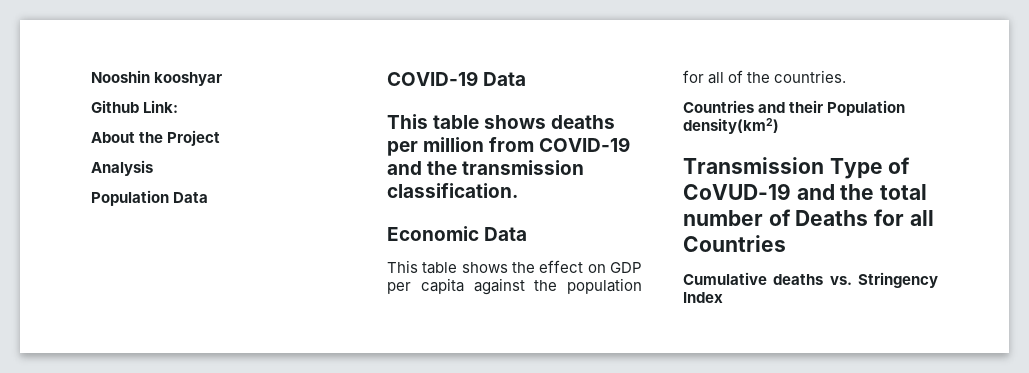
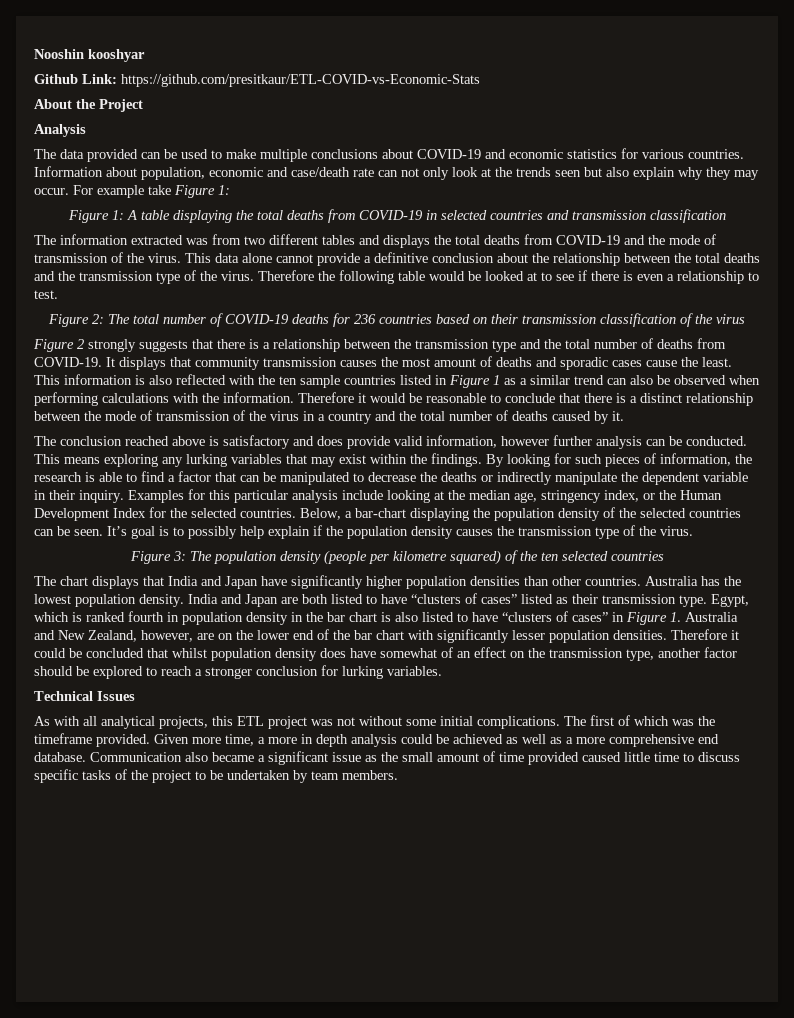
(179, 106) none -> [121,74,480,87] https://github.com/presitkaur/ETL-COVID-vs-Economic-Stats
[91,190,209,206] [387,71,527,86] [387,114,616,129] [387,137,631,156] [387,160,585,175] [387,183,518,198] [387,226,528,241] [387,260,642,274] [387,278,642,295] [683,70,847,84] [683,100,906,116] [683,118,779,134] [683,157,911,179] [683,183,928,200] [683,209,934,226] [683,235,786,252] [683,272,938,288] [683,292,723,303] Population Data // COVID-19 Data // This table shows deaths per million from COVID-19 and the transmission classification. // Economic Data // This table shows the effect on GDP per capita against the population for all of the countries. // Countries and their Population density(km2) // Transmission Type of CoVUD-19 and the total number of Deaths for all Countries // Cumulative deaths vs. Stringency Index -> [34,148,744,162] [34,166,759,180] [34,185,230,198] [67,209,726,223] [34,234,716,248] [34,252,760,266] [34,270,759,284] [34,290,58,299] [48,313,745,327] [33,338,726,352] [34,356,732,370] [34,374,760,388] [34,392,753,406] [34,410,624,424] [34,435,747,449] [34,453,752,467] [34,471,748,485] [34,489,722,503] [34,507,741,521] [34,525,693,539] [129,550,664,565] [34,575,741,589] [34,593,749,607] [34,611,738,625] [34,629,739,643] [34,647,737,661] [34,665,442,679] [34,691,135,701] [34,715,715,729] [34,733,719,747] [34,751,740,765] [34,769,398,783] The data provided can be used to make multiple conclusions about COVID-19 and economic statistics for various countries. Information about population, economic and case/death rate can not only look at the trends seen but also explain why they may occur. For example take Figure 1: // Figure 1: A table displaying the total deaths from COVID-19 in selected countries and transmission classification // The information extracted was from two different tables and displays the total deaths from COVID-19 and the mode of transmission of the virus. This data alone cannot provide a definitive conclusion about the relationship between the total deaths and the transmission type of the virus. Therefore the following table would be looked at to see if there is even a relationship to test. // Figure 2: The total number of COVID-19 deaths for 236 countries based on their transmission classification of the virus // Figure 2 strongly suggests that there is a relationship between the transmission type and the total number of deaths from COVID-19. It displays that community transmission causes the most amount of deaths and sporadic cases cause the least. This information is also reflected with the ten sample countries listed in Figure 1 as a similar trend can also be observed when performing calculations with the information. Therefore it would be reasonable to conclude that there is a distinct relationship between the mode of transmission of the virus in a country and the total number of deaths caused by it. // The conclusion reached above is satisfactory and does provide valid information, however further analysis can be conducted. This means exploring any lurking variables that may exist within the findings. By looking for such pieces of information, the research is able to find a factor that can be manipulated to decrease the deaths or indirectly manipulate the dependent variable in their inquiry. Examples for this particular analysis include looking at the median age, stringency index, or the Human Development Index for the selected countries. Below, a bar-chart displaying the population density of the selected countries can be seen. It’s goal is to possibly help explain if the population density causes the transmission type of the virus. // Figure 3: The population density (people per kilometre squared) of the ten selected countries // The chart displays that India and Japan have significantly higher population densities than other countries. Australia has the lowest population density. India and Japan are both listed to have “clusters of cases” listed as their transmission type. Egypt, which is ranked fourth in population density in the bar chart is also listed to have “clusters of cases” in Figure 1. Australia and New Zealand, however, are on the lower end of the bar chart with significantly lesser population densities. Therefore it could be concluded that whilst population density does have somewhat of an effect on the transmission type, another factor should be explored to reach a stronger conclusion for lurking variables. // Technical Issues // As with all analytical projects, this ETL project was not without some initial complications. The first of which was the timeframe provided. Given more time, a more in depth analysis could be achieved as well as a more comprehensive end database. Communication also became a significant issue as the small amount of time provided caused little time to discuss specific tasks of the project to be undertaken by team members.

